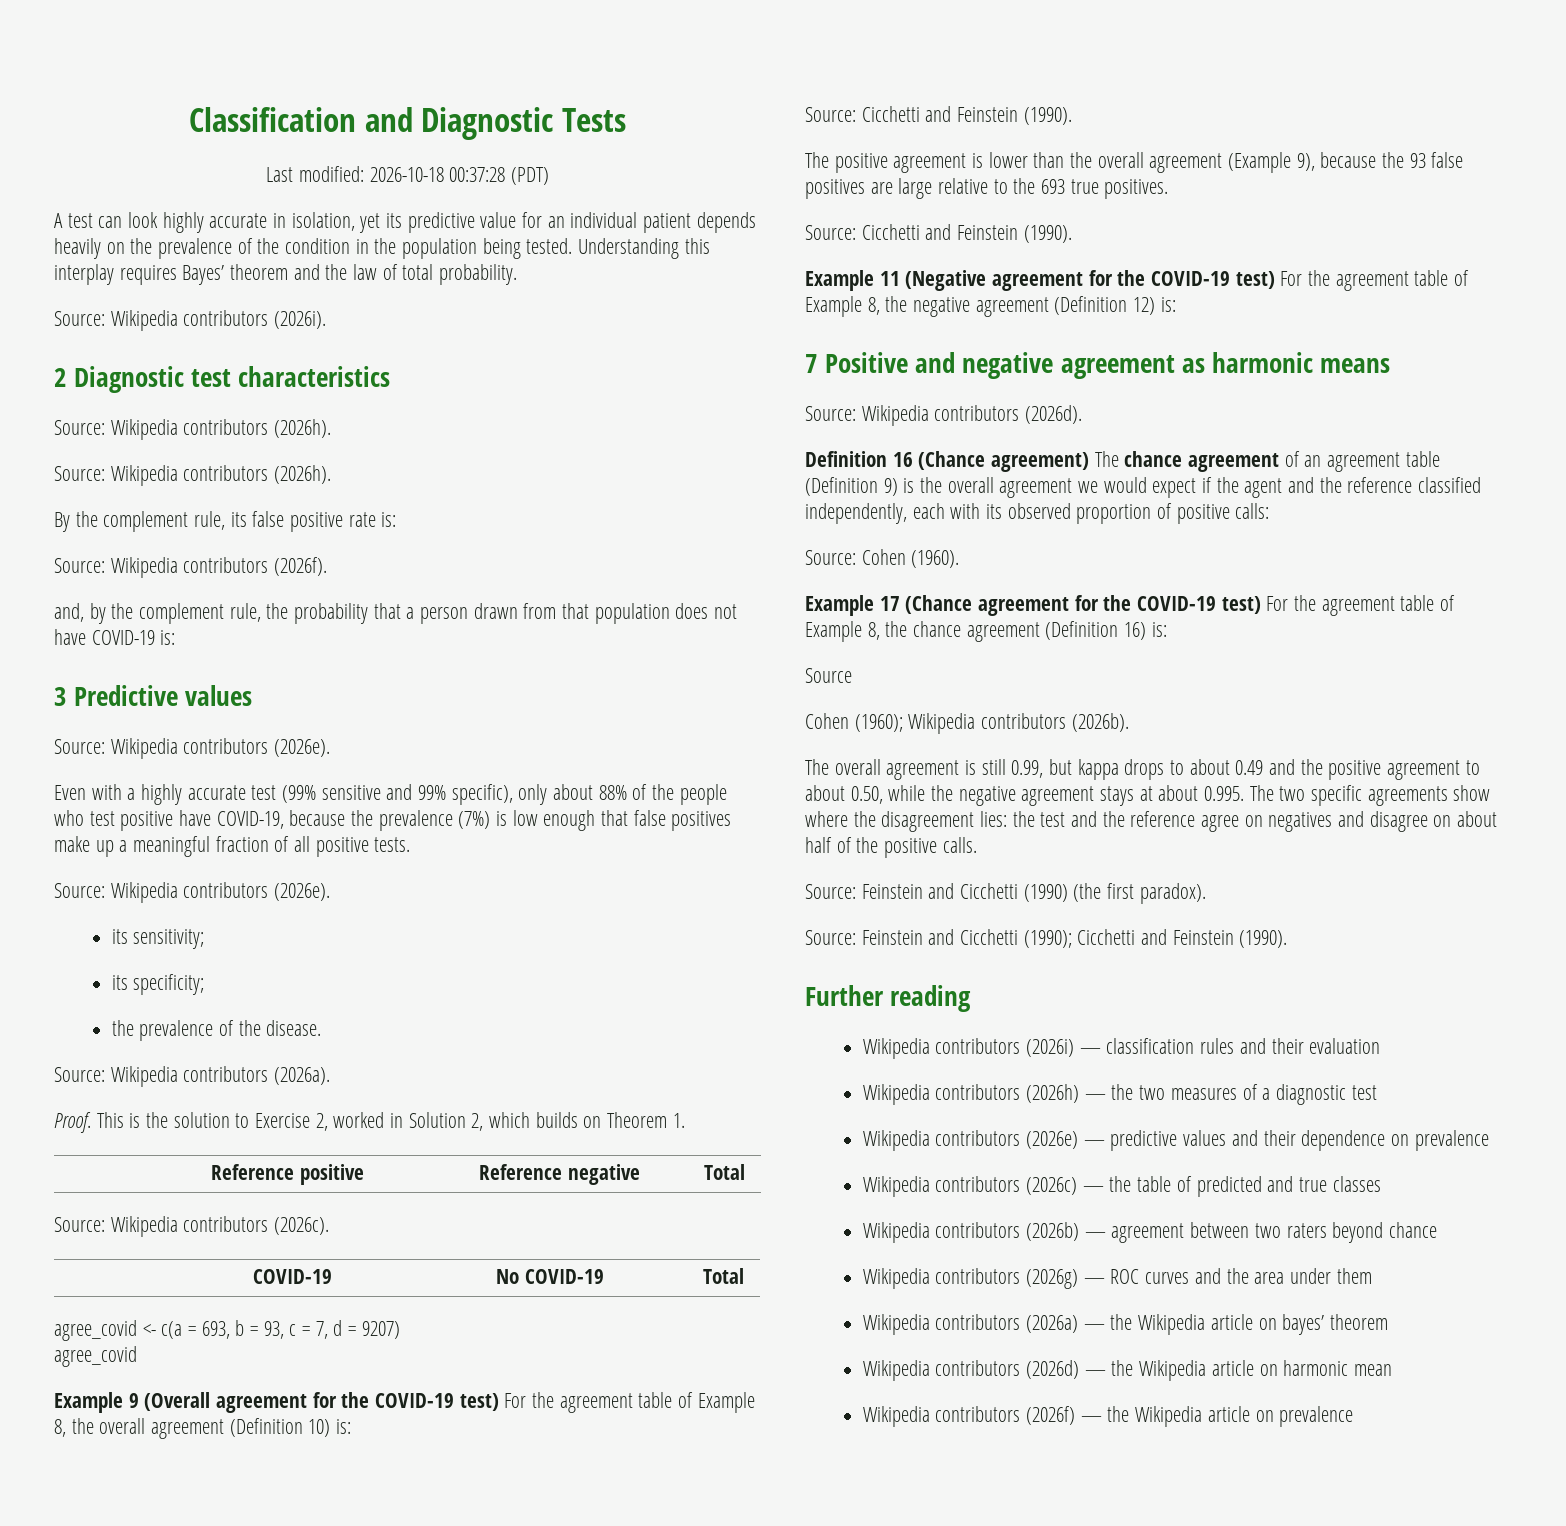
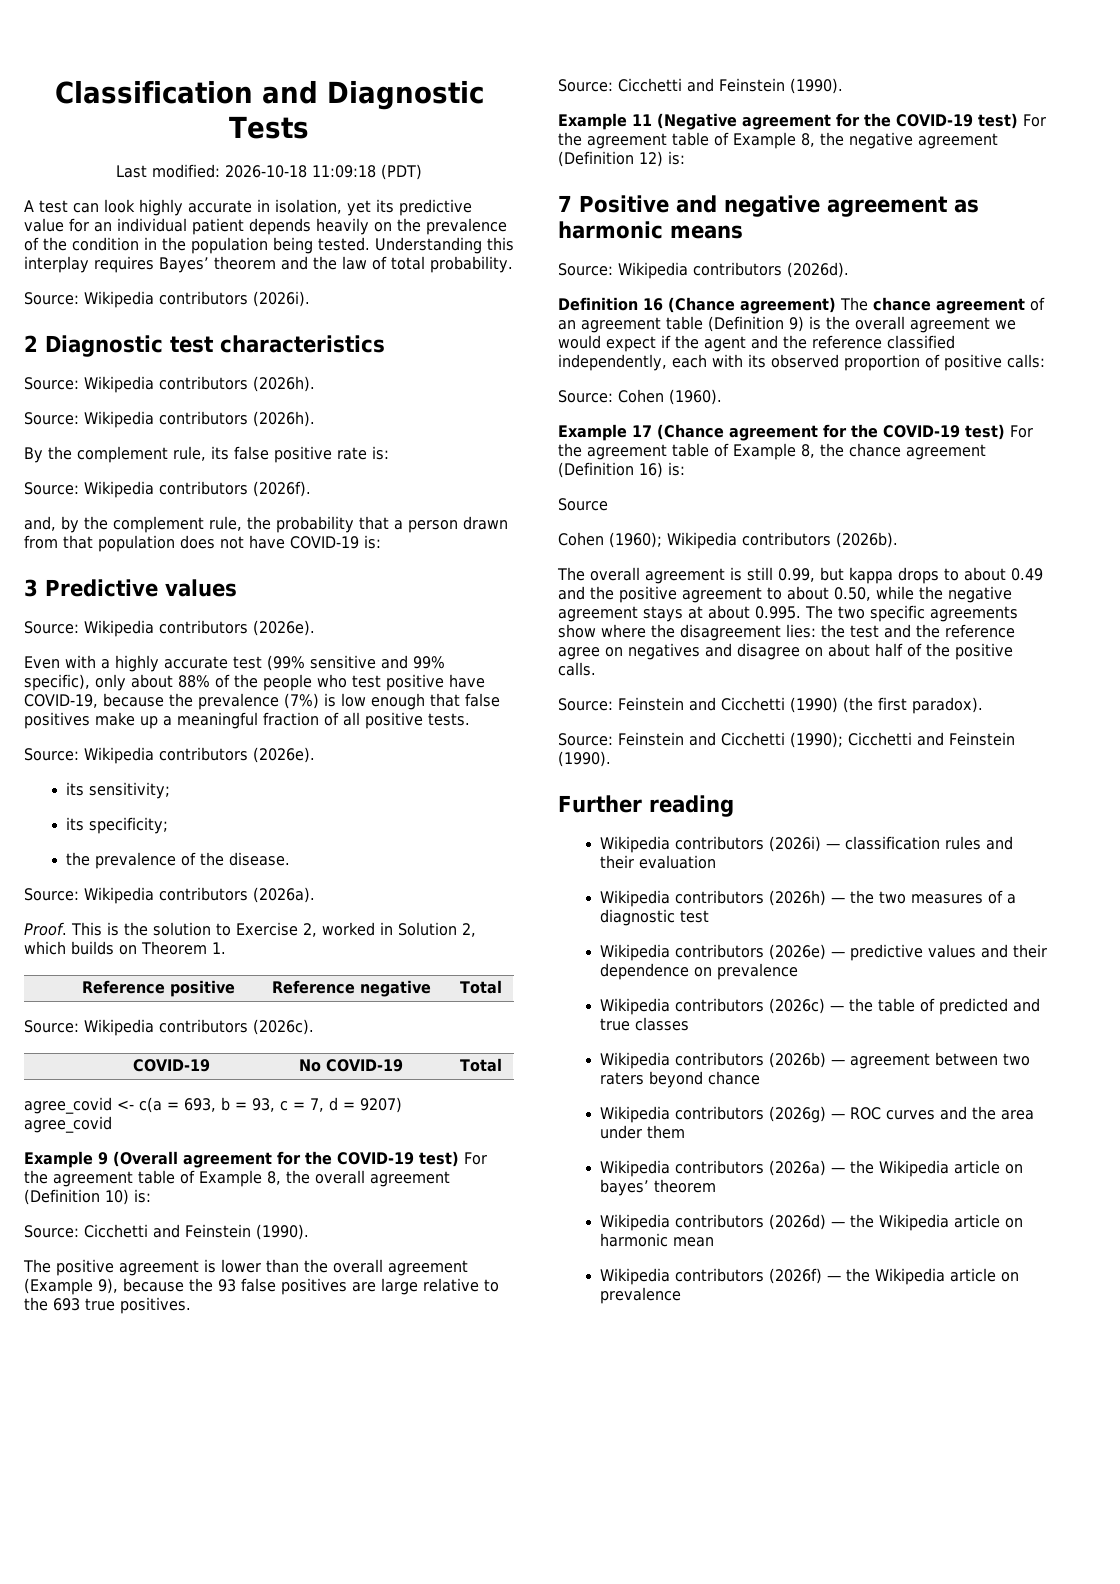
[449,167,506,182] 00:37:28 -> [312,165,376,178] 11:09:18

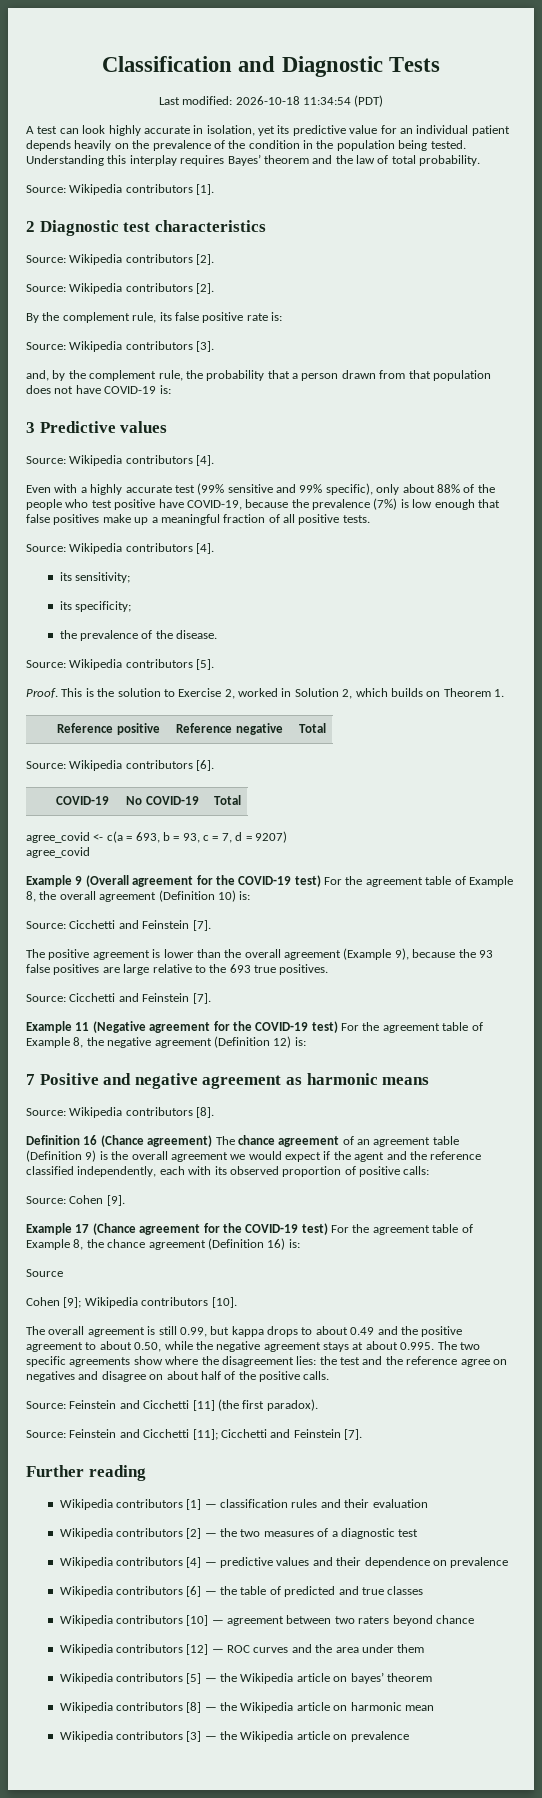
[312,165,376,178] 11:09:18 -> [302,97,351,105] 11:34:54
[253,291,310,307] (2026i). -> [196,184,215,195] [1].
[253,376,315,392] [24,411,315,428] (2026h). // Source: Wikipedia contributors (2026h). -> [196,254,215,265] [26,283,215,294] [2]. // Source: Wikipedia contributors [2].
[253,481,311,497] (2026f). -> [196,341,215,352] [3].
[253,620,315,636] (2026e). -> [196,455,215,466] [4].
[253,747,315,763] (2026e). -> [196,543,215,554] [4].
[253,887,315,903] (2026a). -> [196,659,215,670] [5].
[253,1019,314,1035] (2026c). -> [196,760,215,771] [6].
[255,1224,309,1240] (1990). -> [192,920,211,931] [7].
[789,78,843,94] (1990). -> [192,993,211,1004] [7].
[787,262,849,278] (2026d). -> [196,1107,215,1118] [8].
[669,389,722,405] (1960). -> [106,1195,125,1206] [9].
[609,532,898,549] (1960); Wikipedia contributors (2026b). -> [63,1297,237,1308] [9]; Wikipedia contributors [10].
[789,697,838,713] (1990) -> [192,1400,215,1411] [11]
[789,732,1015,748] [558,751,611,767] (1990); Cicchetti and Feinstein (1990). -> [192,1429,362,1440] [11]; Cicchetti and Feinstein [7].
[769,836,822,852] (2026i) -> [186,1499,202,1510] [1]
[769,890,827,906] (2026h) -> [186,1528,202,1539] [2]
[769,944,827,960] (2026e) -> [186,1557,202,1568] [4]
[769,998,826,1014] (2026c) -> [186,1586,202,1597] [6]
[769,1052,827,1068] (2026b) -> [186,1615,209,1626] [10]
[769,1106,827,1123] (2026g) -> [186,1644,209,1655] [12]
[769,1160,827,1176] (2026a) -> [186,1673,202,1684] [5]
[769,1214,827,1230] (2026d) -> [186,1702,202,1713] [8]
[769,1268,823,1284] (2026f) -> [186,1731,202,1742] [3]

